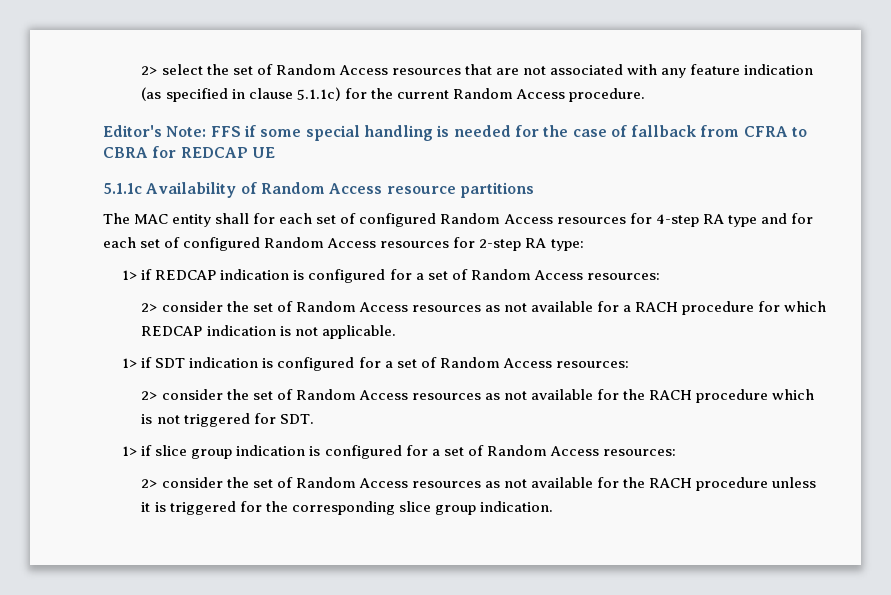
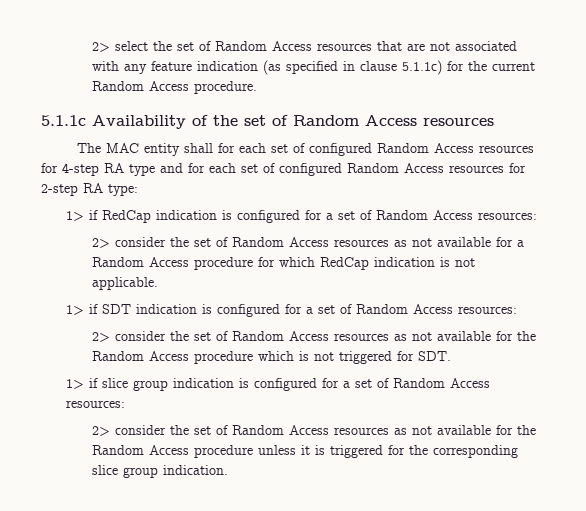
[103,125,808,141] [103,146,275,158] [103,182,534,198] Editor's Note: FFS if some special handling is needed for the case of fallback from CFRA to CBRA for REDCAP UE // 5.1.1c Availability of Random Access resource partitions -> [41,115,494,129] 5.1.1c Availability of the set of Random Access resources
[155,270,217,280] REDCAP -> [102,210,152,223] RedCap
[635,302,679,312] RACH -> [91,257,189,267] Random Access
[141,326,203,336] REDCAP -> [319,257,369,270] RedCap
[649,390,693,400] RACH -> [91,351,189,361] Random Access
[649,478,693,488] RACH -> [91,445,189,455] Random Access

